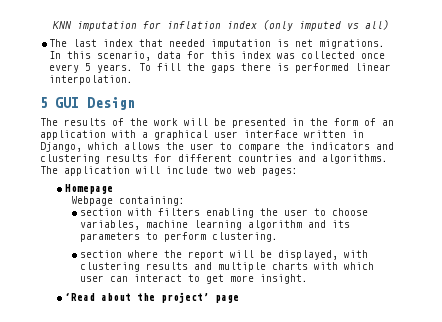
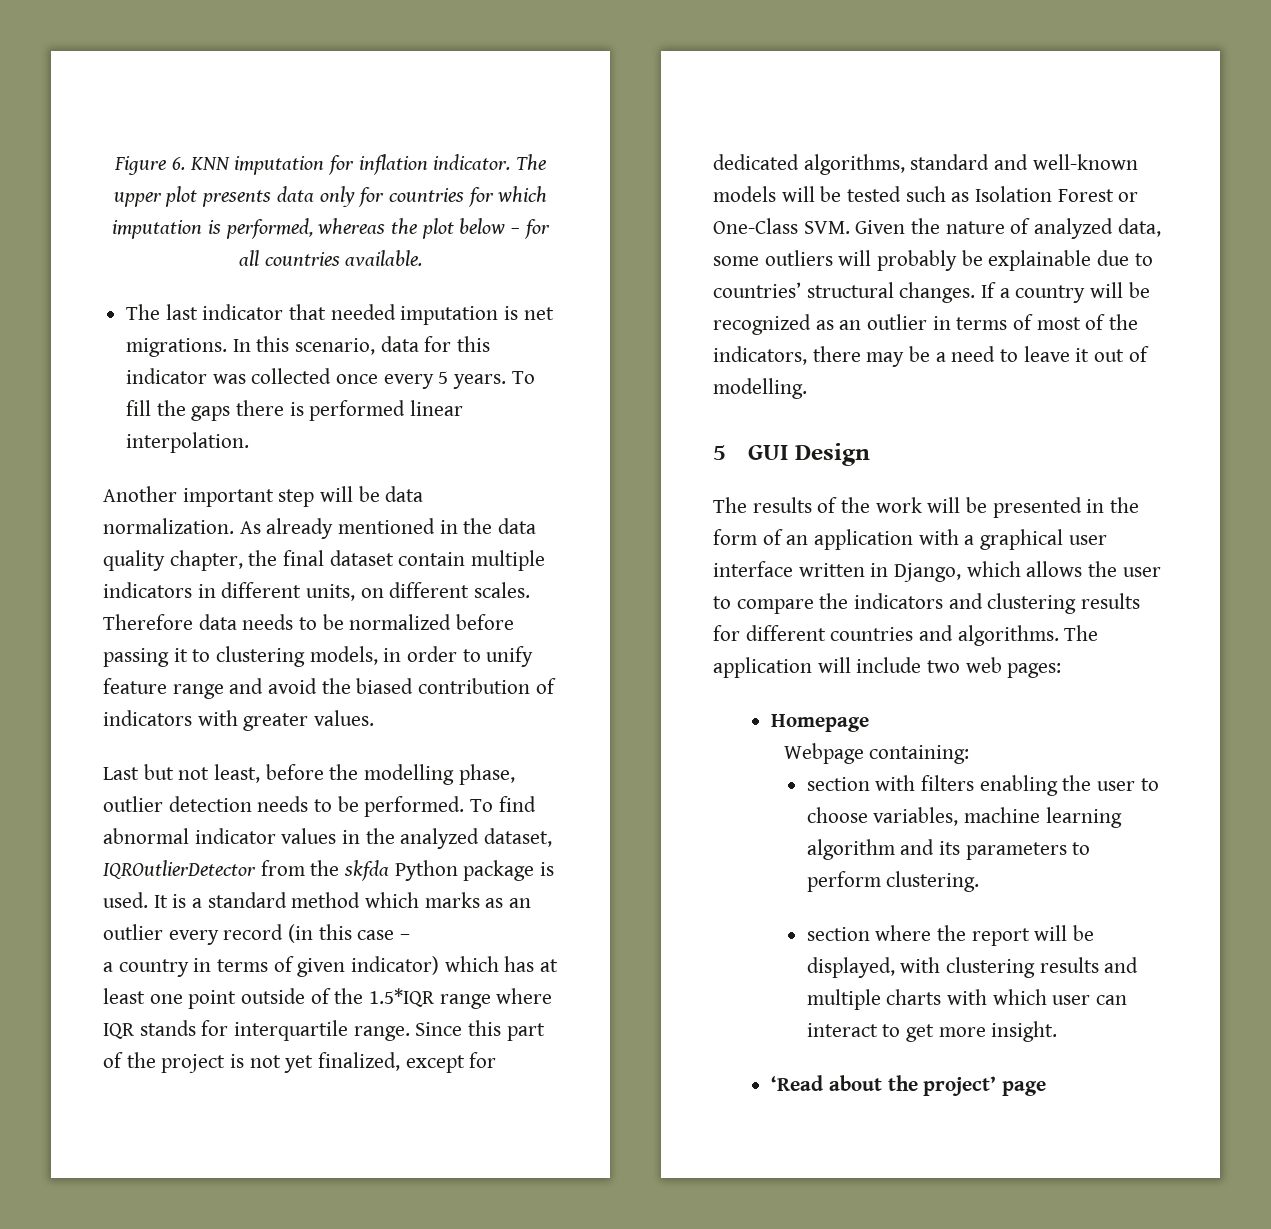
(52, 25) none -> [114,156,185,175] Figure 6.
[227,20,389,31] index (only imputed vs all) -> [433,154,546,170] [113,186,548,207] [112,218,550,239] [238,250,423,266] indicator. The upper plot presents data only for countries for which imputation is performed, whereas the plot below – for all countries available.
[103,39,134,47] index -> [202,304,284,320] indicator
[241,51,272,59] index -> [126,368,208,384] indicator
(134, 80) none -> [103,486,424,507] [103,518,537,539] [103,550,546,571] [103,582,531,601] [103,614,515,630] [103,646,534,667] [103,678,556,699] [103,710,375,731] [103,764,515,785] [103,796,536,817] [103,828,553,849] [103,860,555,881] [103,892,532,908] [103,924,411,945] [103,956,559,977] [103,988,553,1009] [103,1020,545,1041] [103,1052,497,1073] [713,154,1138,175] [713,186,1139,202] [713,218,1161,239] [713,250,1153,271] [713,282,1150,303] [713,314,1139,335] [713,346,1149,367] [713,378,807,399] // Another important step will be data normalization. As already mentioned in the data quality chapter, the final dataset contain multiple indicators in different units, on different scales. Therefore data needs to be normalized before passing it to clustering models, in order to unify feature range and avoid the biased contribution of indicators with greater values. // Last but not least, before the modelling phase, outlier detection needs to be performed. To find abnormal indicator values in the analyzed dataset, IQROutlierDetector from the skfda Python package is used. It is a standard method which marks as an outlier every record (in this case – // a country in terms of given indicator) which has at least one point outside of the 1.5*IQR range where IQR stands for interquartile range. Since this part of the project is not yet finalized, except for dedicated algorithms, standard and well-known models will be tested such as Isolation Forest or One-Class SVM. Given the nature of analyzed data, some outliers will probably be explainable due to countries’ structural changes. If a country will be recognized as an outlier in terms of most of the indicators, there may be a need to leave it out of modelling.

